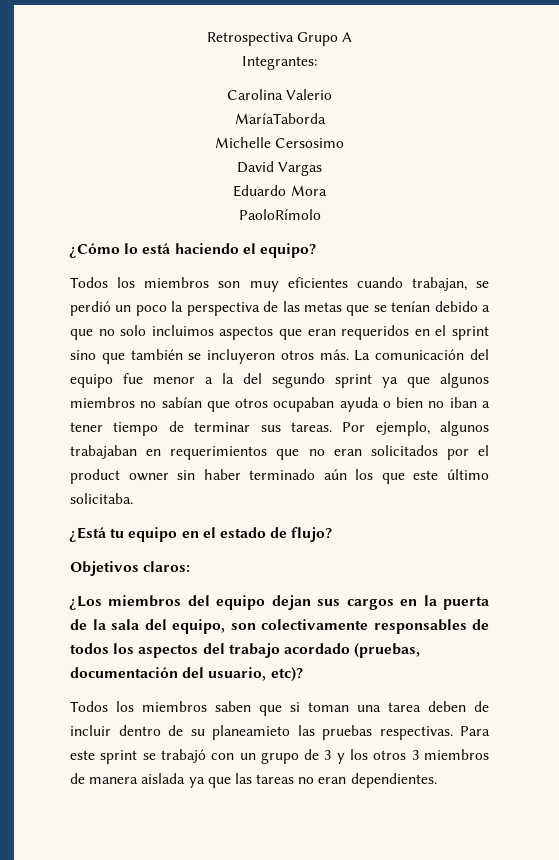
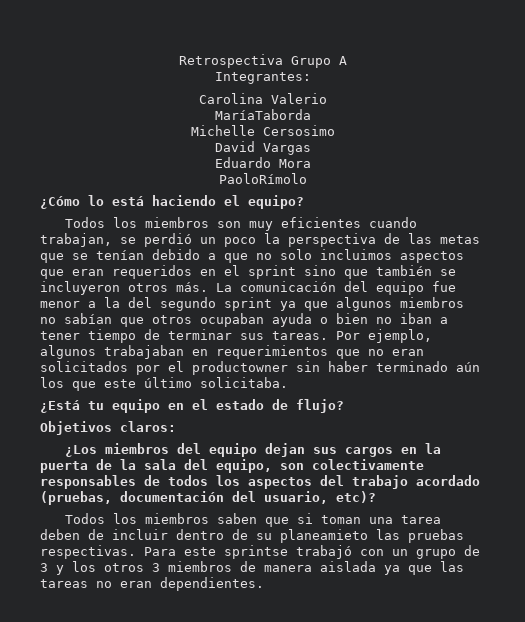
[70,469,169,484] product owner -> [192,361,288,375] productowner
[100,750,156,764] sprint se -> [224,545,288,559] sprintse

